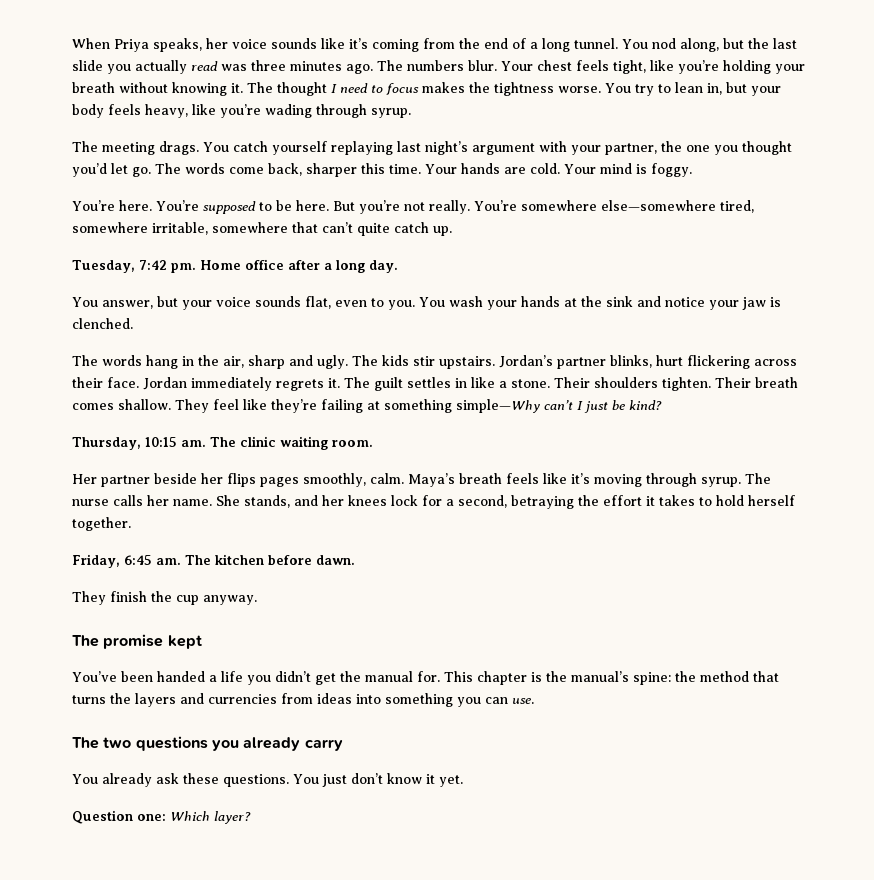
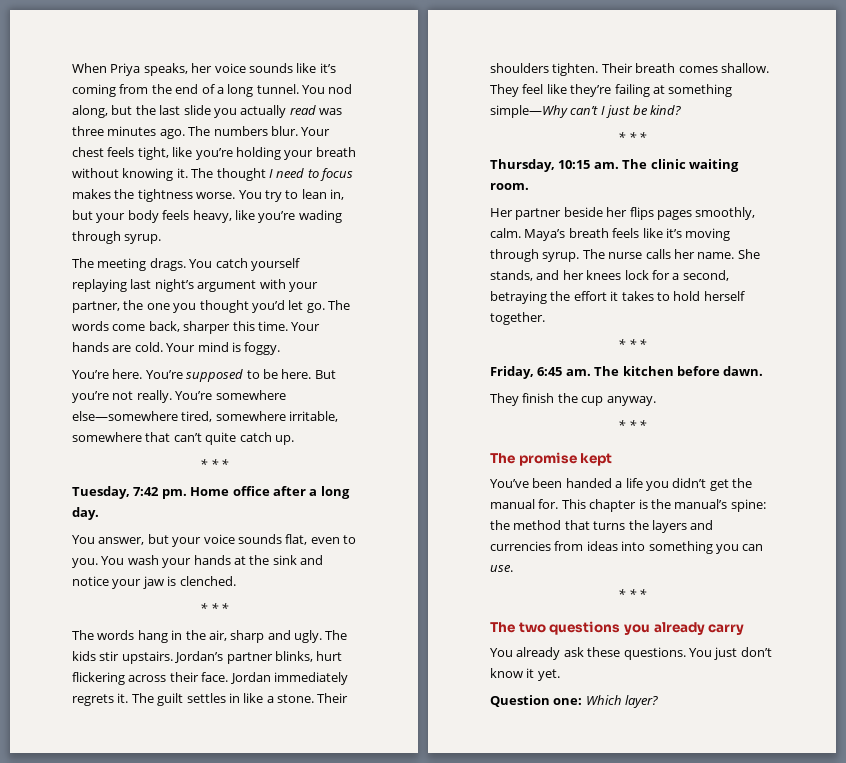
(452, 231) none -> [200,459,229,469] // * * *
(133, 323) none -> [200,603,229,613] // * * *
(662, 405) none -> [618,132,647,142] // * * *
(131, 524) none -> [618,339,647,349] // * * *
(257, 600) none -> [618,420,647,430] // * * *
(534, 701) none -> [618,589,647,599] // * * *

